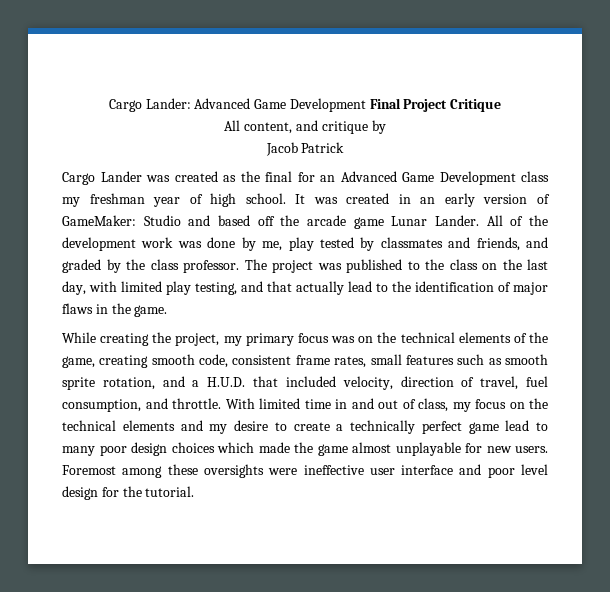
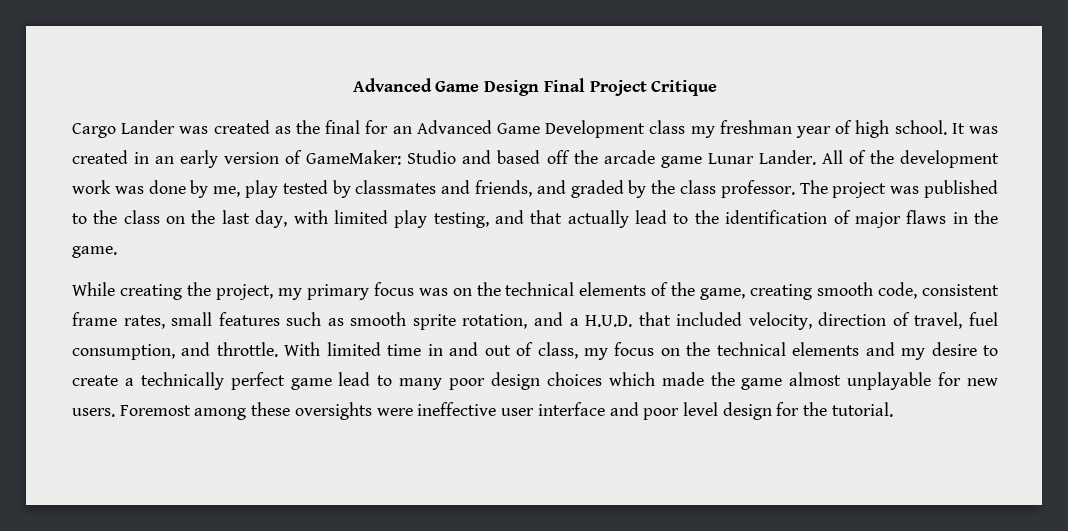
[108,98,366,112] Cargo Lander: Advanced Game Development -> [352,78,540,96] Advanced Game Design
[224,120,386,134] [265,142,345,156] // All content, and critique by // Jacob Patrick -> (718, 88) none

